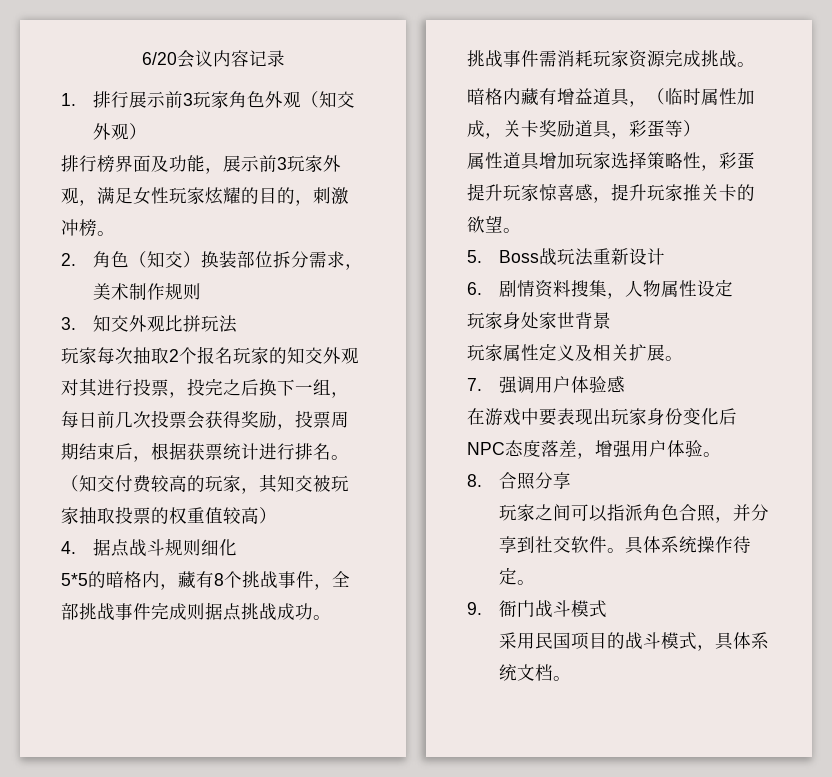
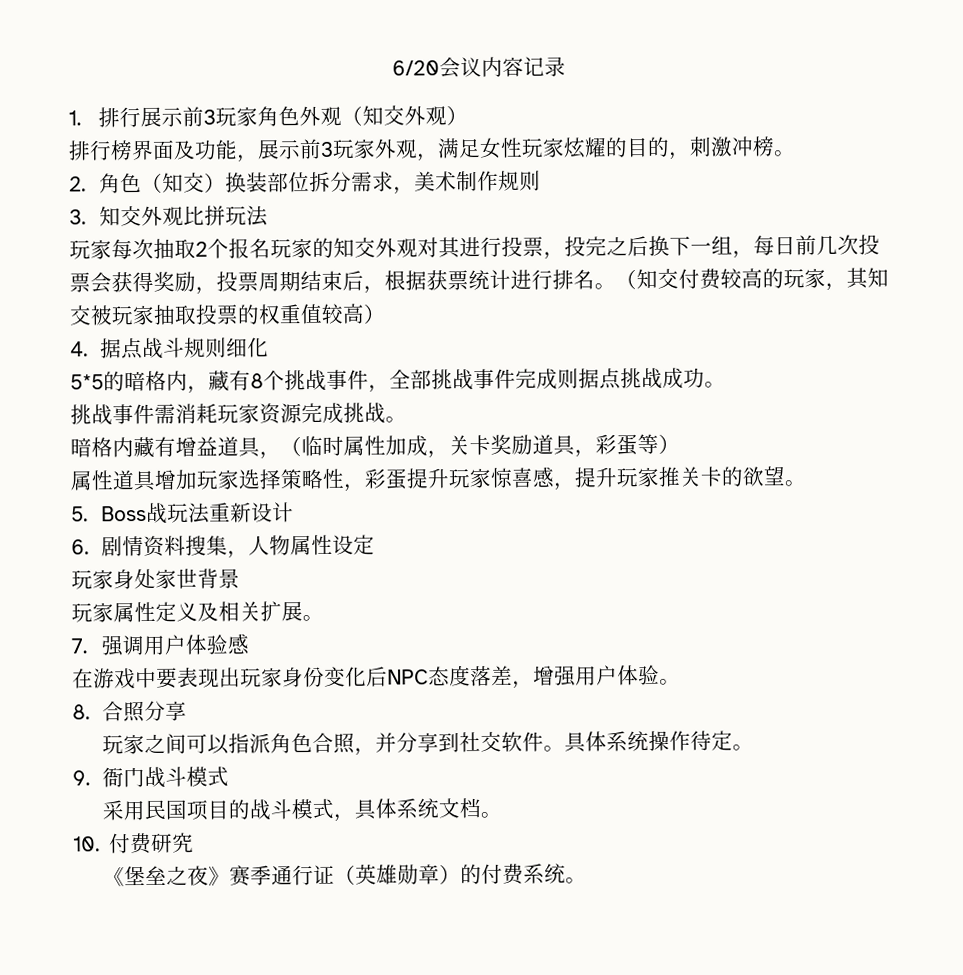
(571, 678) none -> [73,832,195,855] [102,863,587,887] // 10.付费研究 // 《堡垒之夜》赛季通行证（英雄勋章）的付费系统。

